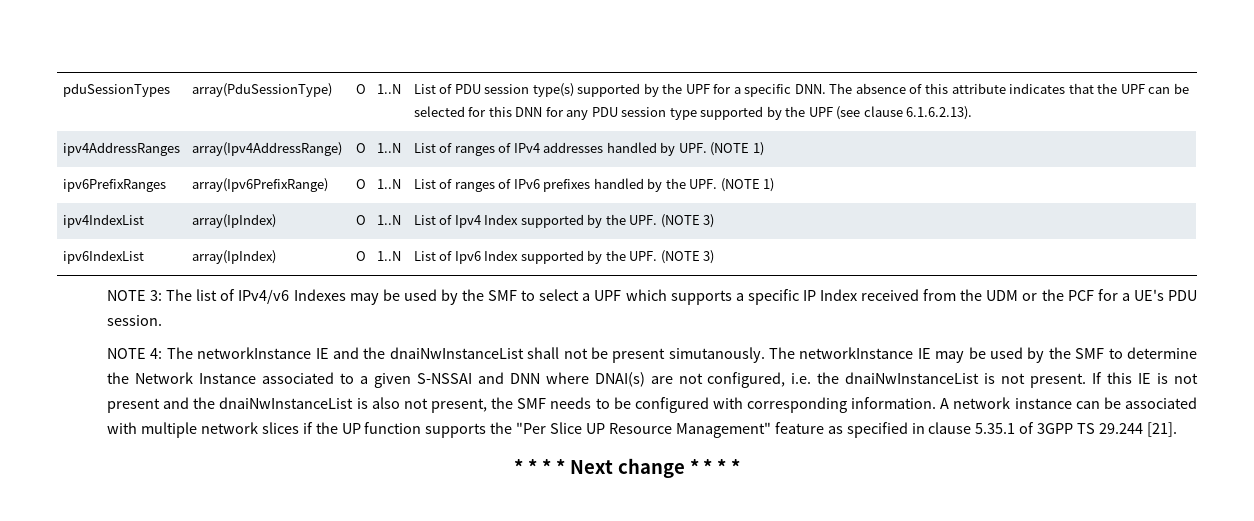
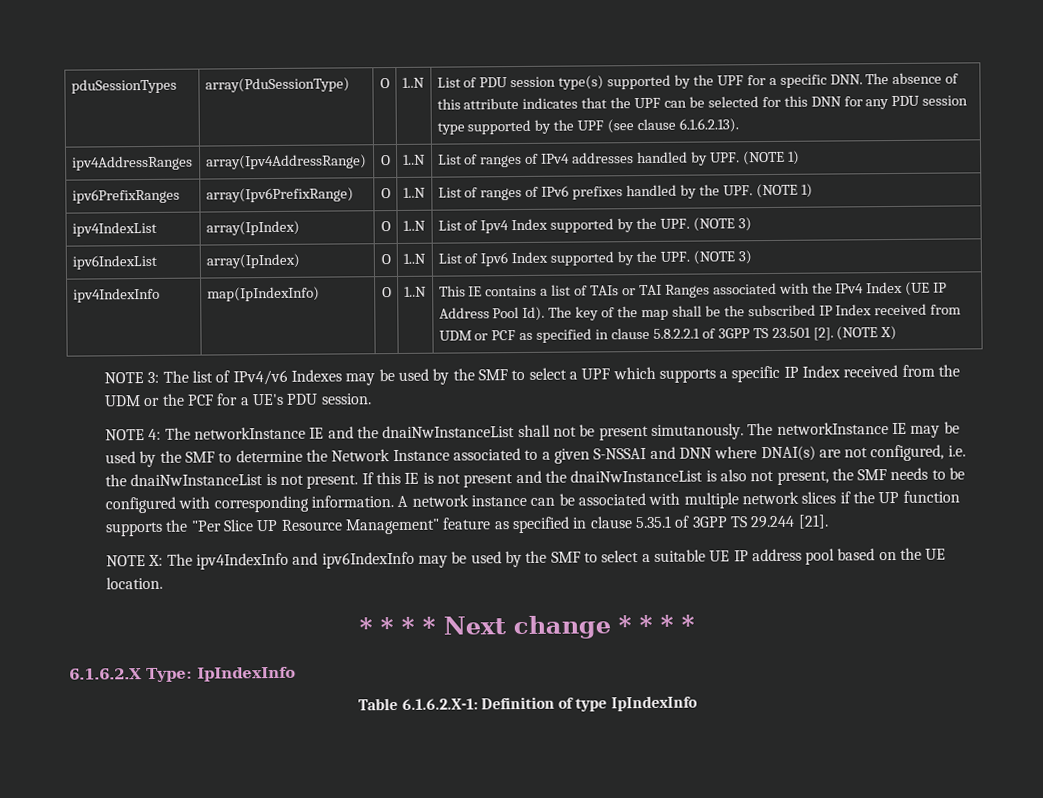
(715, 257) none -> [72,287,160,303] [206,286,320,302] [381,287,392,298] [403,286,427,297] [438,281,948,298] [438,303,962,321] [438,325,898,343] // ipv4IndexInfo | map(IpIndexInfo) | O | 1..N | This IE contains a list of TAIs or TAI Ranges associated with the IPv4 Index (UE IP Address Pool Id). The key of the map shall be the subscribed IP Index received from UDM or PCF as specified in clause 5.8.2.2.1 of 3GPP TS 23.501 [2]. (NOTE X)
(1177, 429) none -> [106,547,947,570] [106,576,164,590] // NOTE X: The ipv4IndexInfo and ipv6IndexInfo may be used by the SMF to select a suitable UE IP address pool based on the UE location.
(741, 466) none -> [69,666,296,683] [358,695,698,712] // 6.1.6.2.X Type: IpIndexInfo // Table 6.1.6.2.X-1: Definition of type IpIndexInfo

